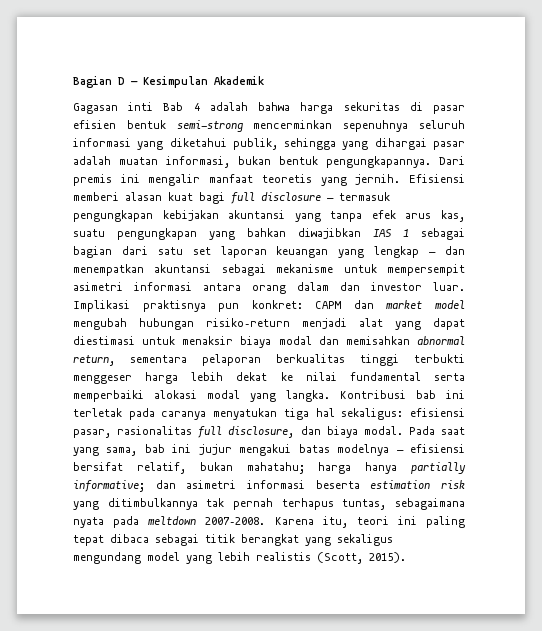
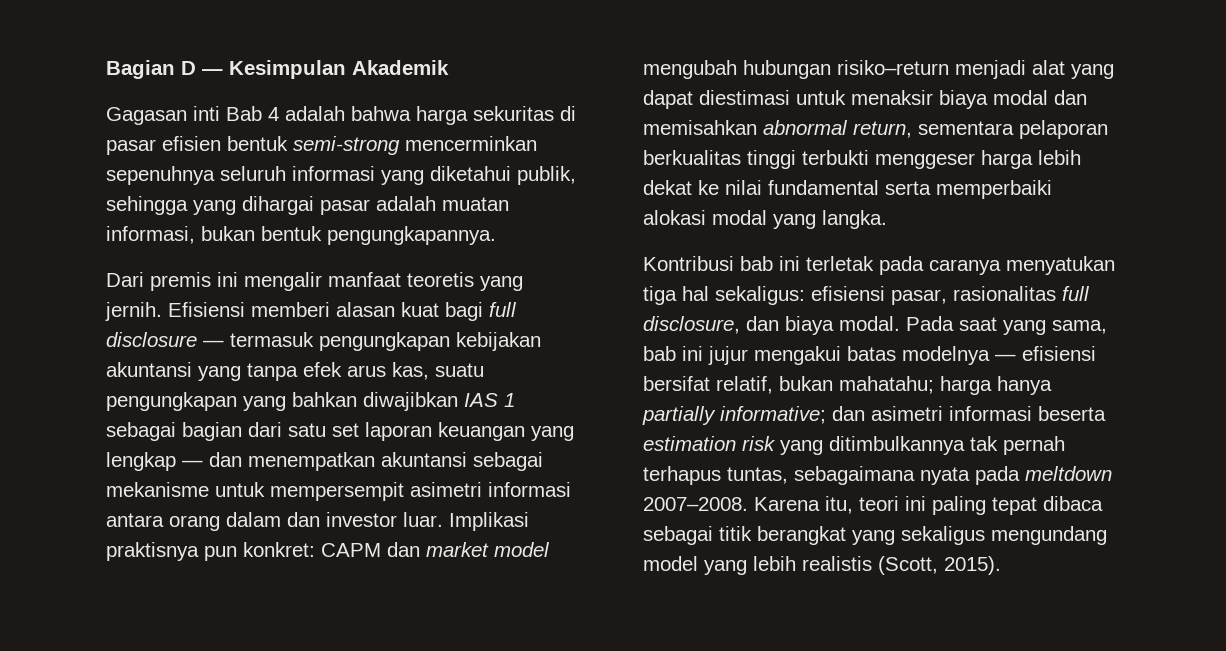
(431, 162) none -> (496, 235) //
(330, 396) none -> (887, 219) //

